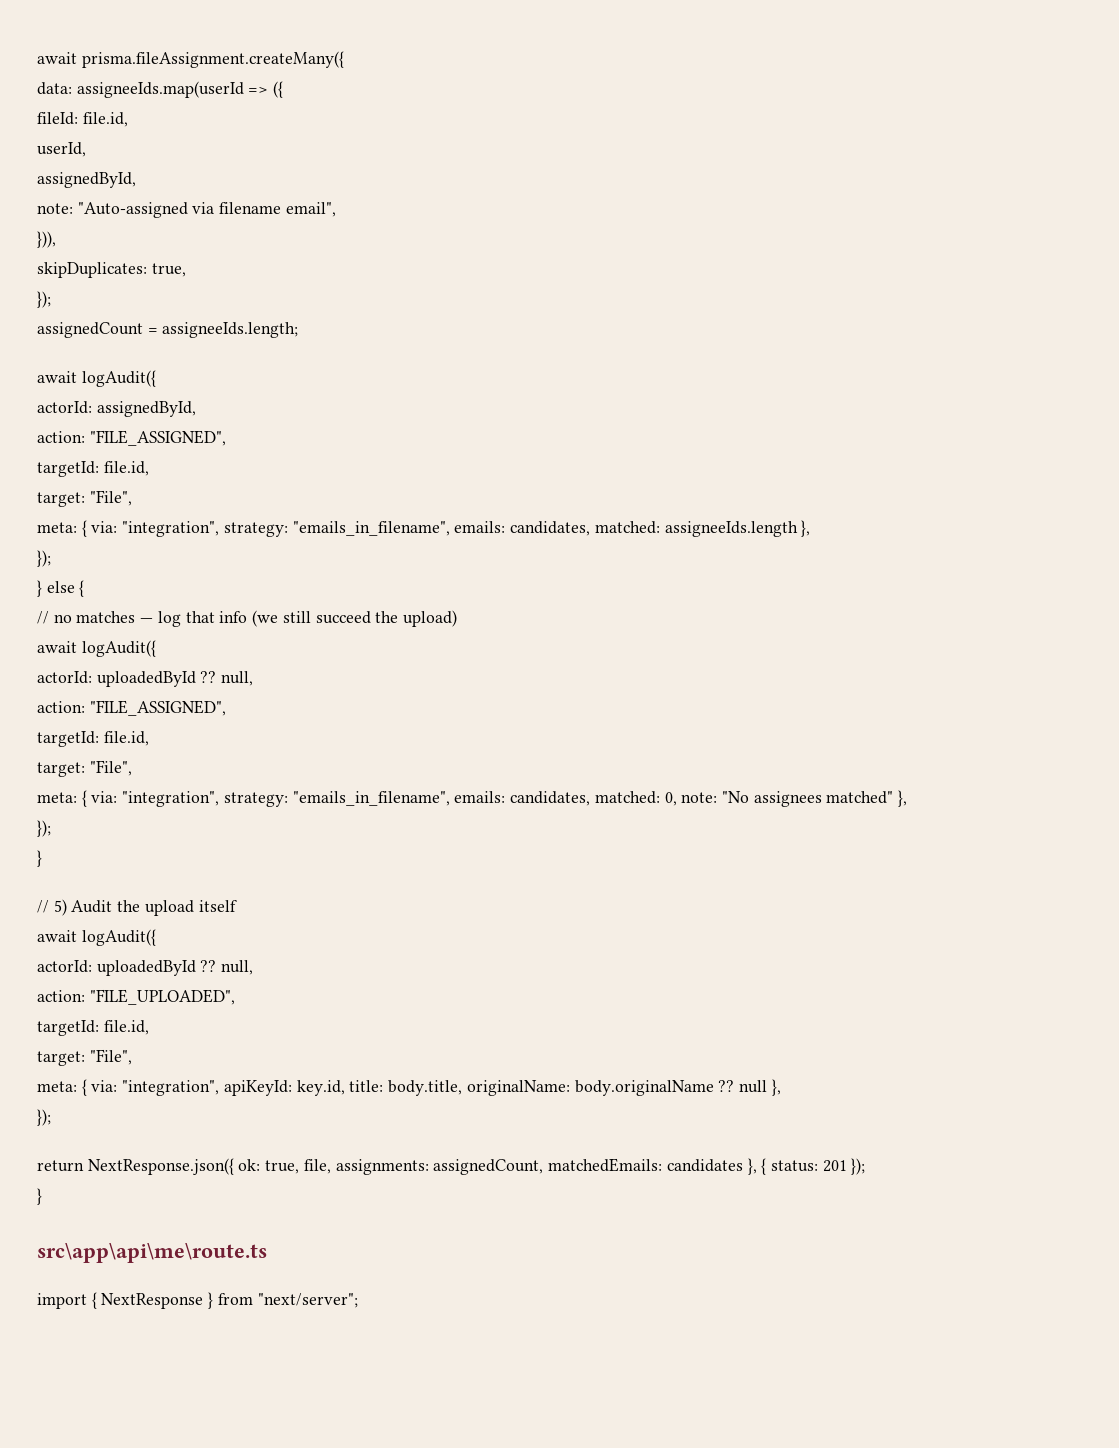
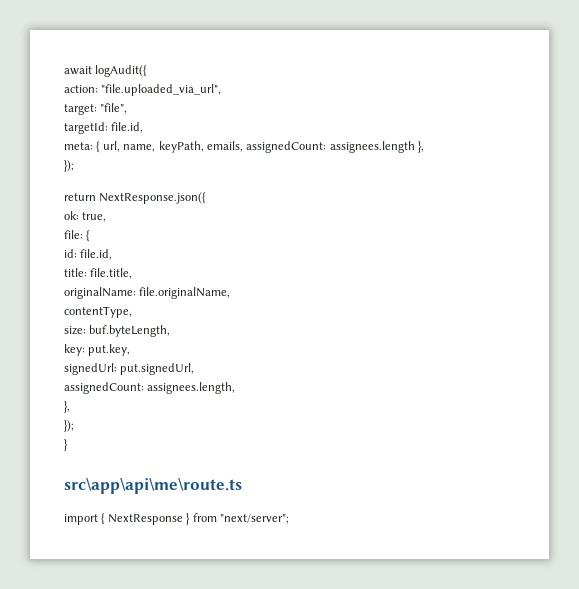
[37,51,344,68] [37,81,284,98] [37,112,128,127] [37,142,86,157] [37,172,136,188] [37,202,336,218] [37,231,56,248] [37,262,186,278] [37,291,51,308] [37,322,299,338] [37,370,156,387] [37,401,196,417] [37,430,226,446] [37,461,149,477] [37,490,132,507] [37,520,811,537] [37,550,51,567] [37,580,85,597] [37,610,457,627] [37,640,156,657] [37,671,254,687] [37,700,226,716] [37,731,149,747] [37,760,132,777] [37,790,908,807] [37,820,51,837] [37,850,42,867] [37,899,237,916] [37,929,156,946] [37,960,254,976] [37,989,235,1005] [37,1020,149,1036] [37,1049,132,1066] [37,1079,767,1096] await prisma.fileAssignment.createMany({ // data: assigneeIds.map(userId => ({ // fileId: file.id, // userId, // assignedById, // note: "Auto-assigned via filename email", // })), // skipDuplicates: true, // }); // assignedCount = assigneeIds.length; // await logAudit({ // actorId: assignedById, // action: "FILE_ASSIGNED", // targetId: file.id, // target: "File", // meta: { via: "integration", strategy: "emails_in_filename", emails: candidates, matched: assigneeIds.length }, // }); // } else { // // no matches — log that info (we still succeed the upload) // await logAudit({ // actorId: uploadedById ?? null, // action: "FILE_ASSIGNED", // targetId: file.id, // target: "File", // meta: { via: "integration", strategy: "emails_in_filename", emails: candidates, matched: 0, note: "No assignees matched" }, // }); // } // // 5) Audit the upload itself // await logAudit({ // actorId: uploadedById ?? null, // action: "FILE_UPLOADED", // targetId: file.id, // target: "File", // meta: { via: "integration", apiKeyId: key.id, title: body.title, originalName: body.originalName ?? null -> [64,65,148,77] [64,84,222,96] [64,103,128,115] [64,122,144,134] [64,141,415,153] await logAudit({ // action: "file.uploaded_via_url", // target: "file", // targetId: file.id, // meta: { url, name, keyPath, emails, assignedCount: assignees.length
(234, 1166) none -> (207, 198) //
[303,1158,847,1175] file, assignments: assignedCount, matchedEmails: candidates }, { status: 201 -> [64,230,91,242] [64,249,113,260] [64,268,133,279] [64,287,231,299] [64,306,132,318] [64,325,171,337] [64,344,131,356] [64,363,195,375] [64,382,236,394] [64,401,70,413] // file: { // id: file.id, // title: file.title, // originalName: file.originalName, // contentType, // size: buf.byteLength, // key: put.key, // signedUrl: put.signedUrl, // assignedCount: assignees.length, // }, //

